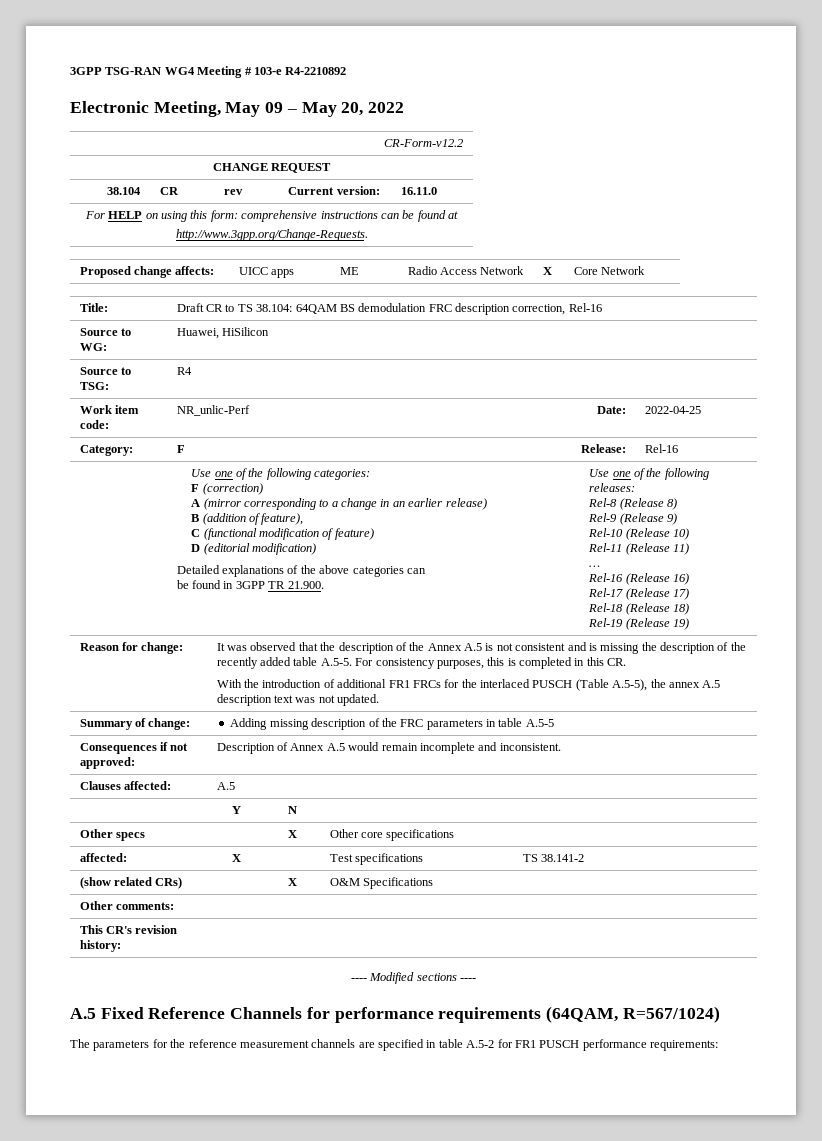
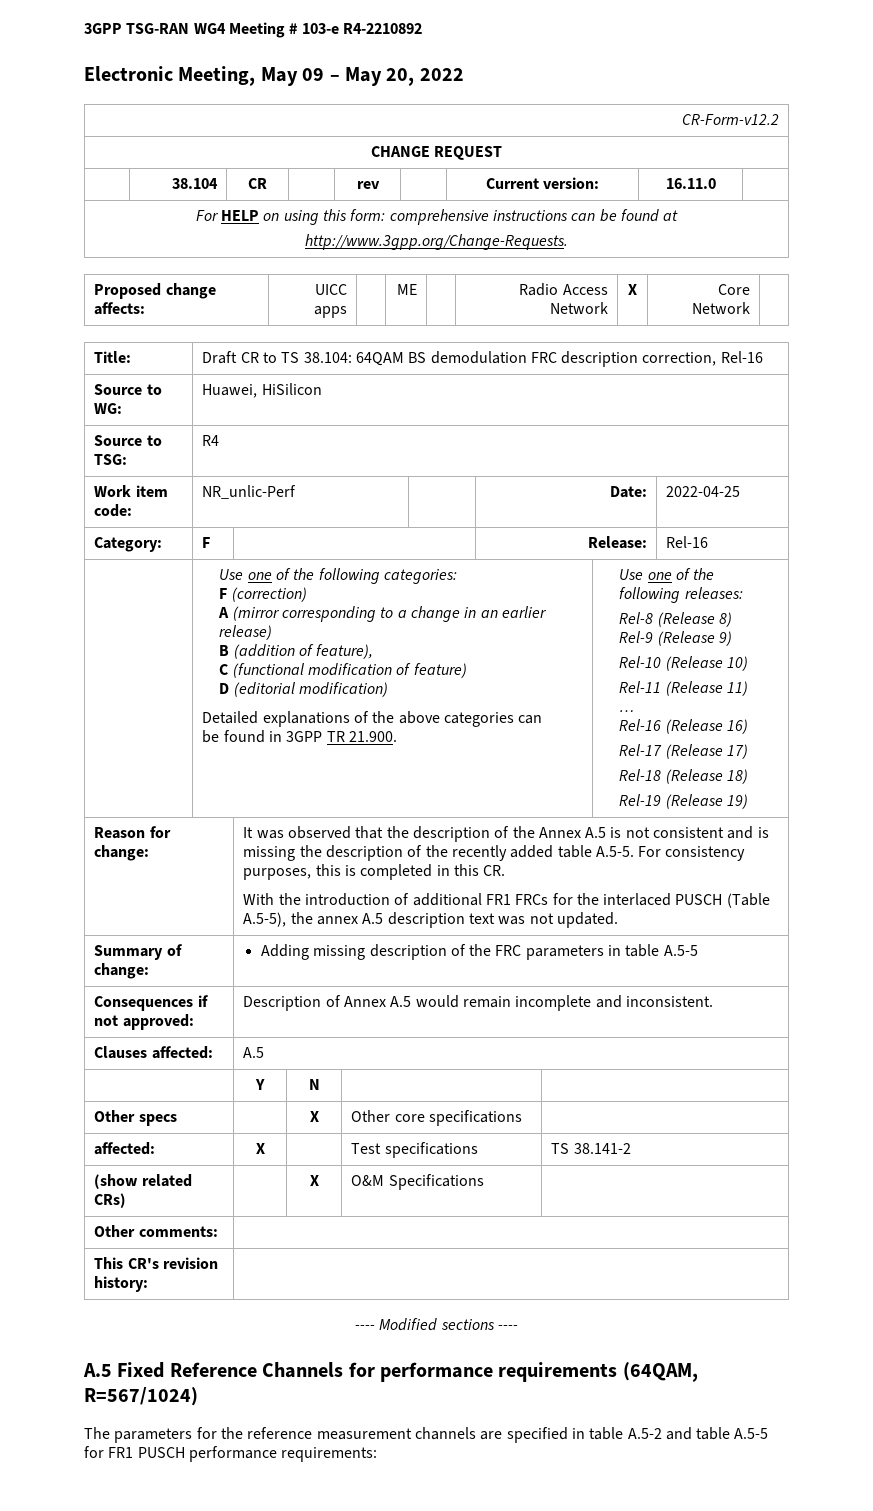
(495, 1044) none -> [665,1427,769,1440] and table A.5-5

